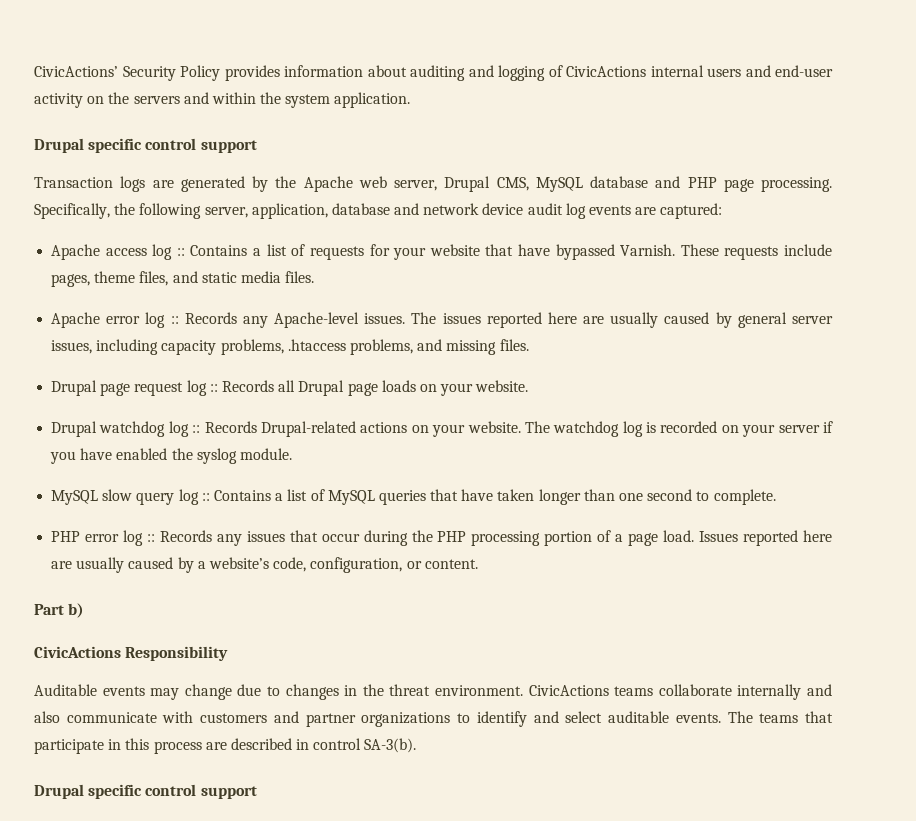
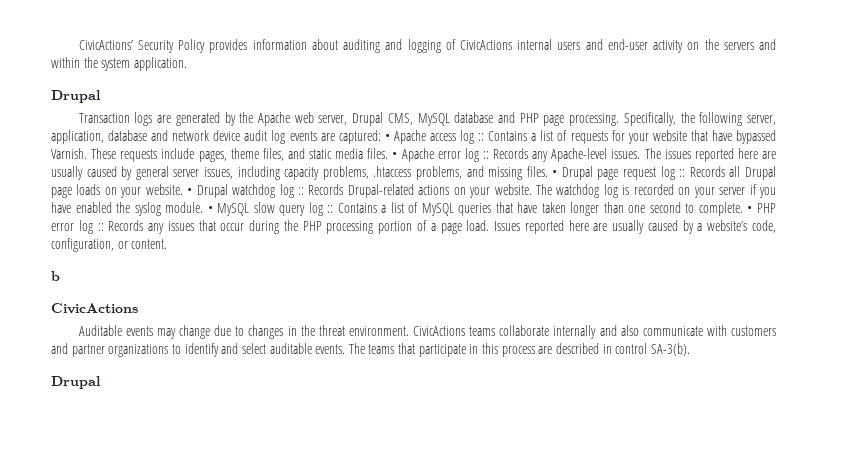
[88,138,257,153] specific control support -> (101, 96) none
(723, 211) // -> [384,134,390,141] •
(315, 277) // -> [392,152,398,159] •
(529, 345) // -> [552,170,558,177] •
(529, 386) // -> [187,188,193,195] •
(292, 454) // -> [207,206,213,213] •
(776, 497) // -> [747,206,753,213] •
[34,603,85,618] [34,646,229,661] Part b) // CivicActions Responsibility -> [51,271,60,281] [51,303,138,314] b // CivicActions
[88,784,257,799] specific control support -> (101, 382) none

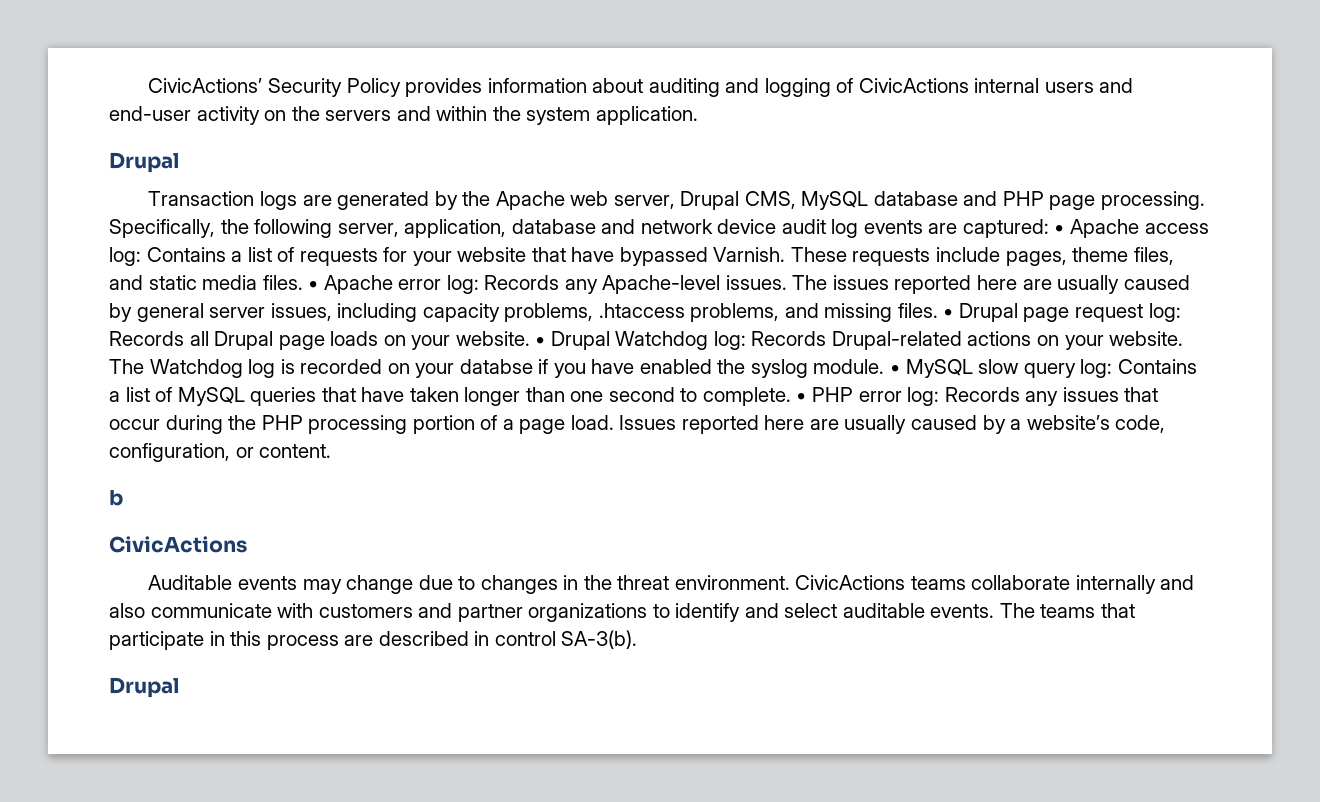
[460,130,485,144] log :: -> [109,247,141,266] log:
[464,148,489,162] log :: -> [446,275,479,294] log:
[660,166,686,180] log :: -> [1148,303,1181,322] log:
[232,184,304,198] watchdog log :: -> [615,331,746,350] Watchdog log:
[556,184,600,198] watchdog -> [149,359,243,378] Watchdog
[719,187,746,195] server -> [459,359,533,374] databse
[308,202,334,216] log :: -> [1080,359,1113,378] log:
[78,220,104,234] log :: -> [907,387,940,406] log:

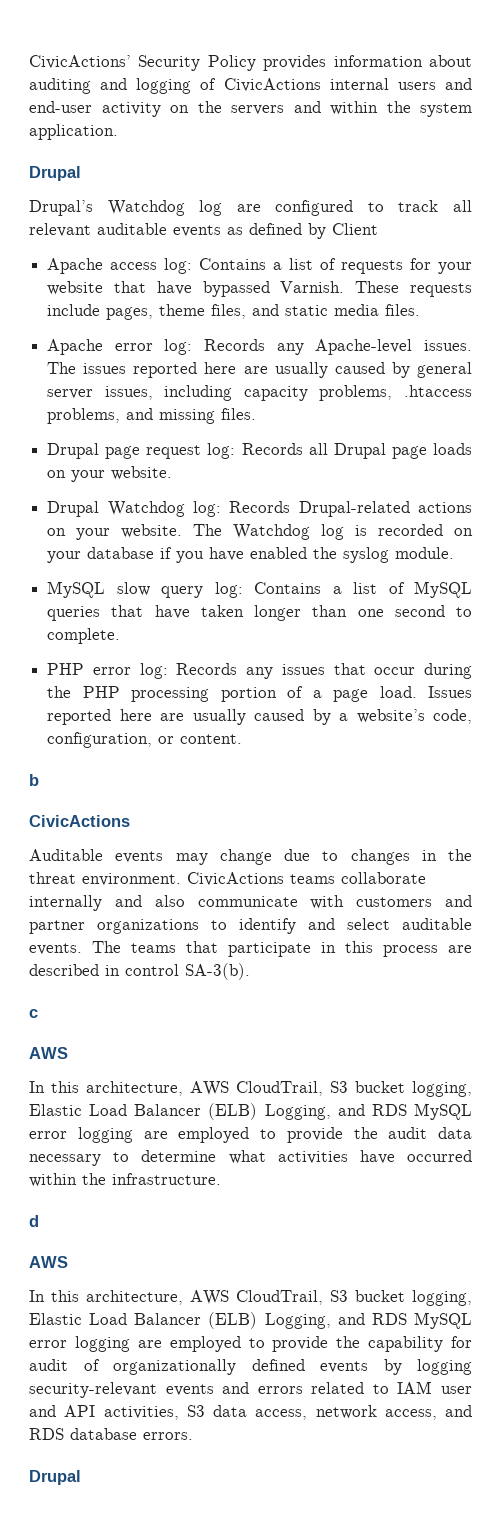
[148,191,1206,210] [109,219,1065,238] Transaction logs are generated by the Apache web server, Drupal CMS, MySQL database and PHP page processing. Specifically, the following server, application, database and network device audit log events are captured: • -> [29,200,472,216] [29,223,378,239] Drupal’s Watchdog log are configured to track all relevant auditable events as defined by Client //
[308,281,319,290] • -> (421, 310) //
[943,309,954,318] • -> (257, 414) //
[535,337,546,346] • -> (173, 473) //
[459,359,533,374] databse -> [87,547,155,559] database
[890,365,901,374] • -> (455, 553) //
[796,393,807,402] • -> (121, 636) //
(638, 639) none -> [29,1009,38,1018] [29,1047,68,1059] [29,1081,472,1097] [29,1103,473,1120] [29,1127,472,1143] [29,1150,472,1166] [29,1173,221,1187] [29,1215,39,1227] [29,1256,68,1268] [29,1290,472,1306] [29,1312,473,1329] [29,1336,472,1352] [29,1359,472,1375] [29,1381,472,1398] [29,1405,472,1420] [29,1428,193,1440] // c // AWS // In this architecture, AWS CloudTrail, S3 bucket logging, Elastic Load Balancer (ELB) Logging, and RDS MySQL error logging are employed to provide the audit data necessary to determine what activities have occurred within the infrastructure. // d // AWS // In this architecture, AWS CloudTrail, S3 bucket logging, Elastic Load Balancer (ELB) Logging, and RDS MySQL error logging are employed to provide the capability for audit of organizationally defined events by logging security-relevant events and errors related to IAM user and API activities, S3 data access, network access, and RDS database errors.

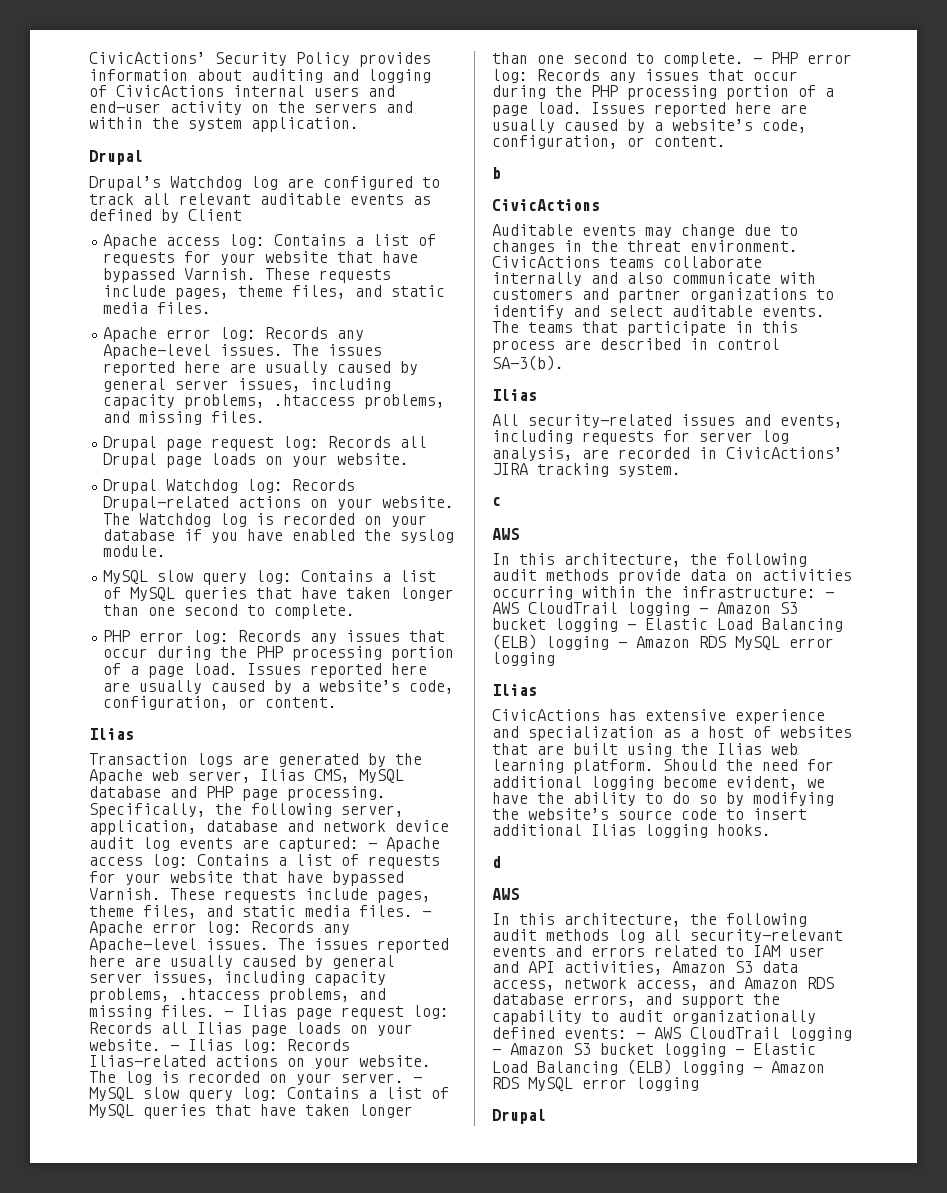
(243, 739) none -> [89,728,134,740] [89,753,422,767] [89,769,404,784] [89,786,386,801] [89,803,404,818] [89,820,449,835] [89,837,440,852] [89,854,440,869] [89,871,404,886] [89,888,431,903] [89,905,431,919] [89,921,350,936] [89,938,449,953] [89,955,395,969] [89,971,386,986] [89,988,386,1003] [89,1005,449,1020] [89,1022,413,1037] [89,1039,350,1053] [89,1055,431,1069] [89,1071,422,1085] [89,1087,449,1102] [89,1104,413,1119] [492,52,852,67] [492,69,798,83] [492,85,834,100] [492,102,807,117] [492,119,807,133] [492,135,726,149] // Ilias // Transaction logs are generated by the Apache web server, Ilias CMS, MySQL database and PHP page processing. Specifically, the following server, application, database and network device audit log events are captured: - Apache access log: Contains a list of requests for your website that have bypassed Varnish. These requests include pages, theme files, and static media files. - Apache error log: Records any Apache-level issues. The issues reported here are usually caused by general server issues, including capacity problems, .htaccess problems, and missing files. - Ilias page request log: Records all Ilias page loads on your website. - Ilias log: Records Ilias-related actions on your website. The log is recorded on your server. - MySQL slow query log: Contains a list of MySQL queries that have taken longer than one second to complete. - PHP error log: Records any issues that occur during the PHP processing portion of a page load. Issues reported here are usually caused by a website’s code, configuration, or content.
(250, 971) none -> [492,389,537,401] [492,414,843,428] [492,430,789,445] [492,447,843,461] [492,463,681,477] // Ilias // All security-related issues and events, including requests for server log analysis, are recorded in CivicActions’ JIRA tracking system.
[190,1081,472,1097] [29,1103,473,1120] [29,1127,472,1143] [29,1150,472,1166] [29,1173,221,1187] AWS CloudTrail, S3 bucket logging, Elastic Load Balancer (ELB) Logging, and RDS MySQL error logging are employed to provide the audit data necessary to determine what activities have occurred within the infrastructure. -> [690,553,807,567] [492,569,852,584] [492,586,834,600] [492,602,798,616] [492,618,843,632] [492,634,834,650] [492,652,555,666] [492,684,537,696] [492,709,825,724] [492,726,852,741] [492,743,798,757] [492,759,834,774] [492,776,825,790] [492,792,834,806] [492,808,807,820] [492,824,771,838] the following audit methods provide data on activities occurring within the infrastructure: - AWS CloudTrail logging - Amazon S3 bucket logging - Elastic Load Balancing (ELB) logging - Amazon RDS MySQL error logging // Ilias // CivicActions has extensive experience and specialization as a host of websites that are built using the Ilias web learning platform. Should the need for additional logging become evident, we have the ability to do so by modifying the website’s source code to insert additional Ilias logging hooks.
[190,1290,472,1306] [29,1312,473,1329] [29,1336,472,1352] [29,1359,472,1375] AWS CloudTrail, S3 bucket logging, Elastic Load Balancer (ELB) Logging, and RDS MySQL error logging are employed to provide the capability for audit of organizationally defined events by logging -> [690,913,807,927] [492,929,681,943] the following audit methods log all
(179, 1413) none -> [672,961,726,973] Amazon
(472, 1411) none -> [744,977,798,989] Amazon
[143,1432,193,1440] errors. -> [573,993,780,1008] [492,1010,816,1025] [492,1027,852,1041] [492,1043,816,1057] [492,1059,825,1075] [492,1077,699,1091] errors, and support the capability to audit organizationally defined events: - AWS CloudTrail logging - Amazon S3 bucket logging - Elastic Load Balancing (ELB) logging - Amazon RDS MySQL error logging

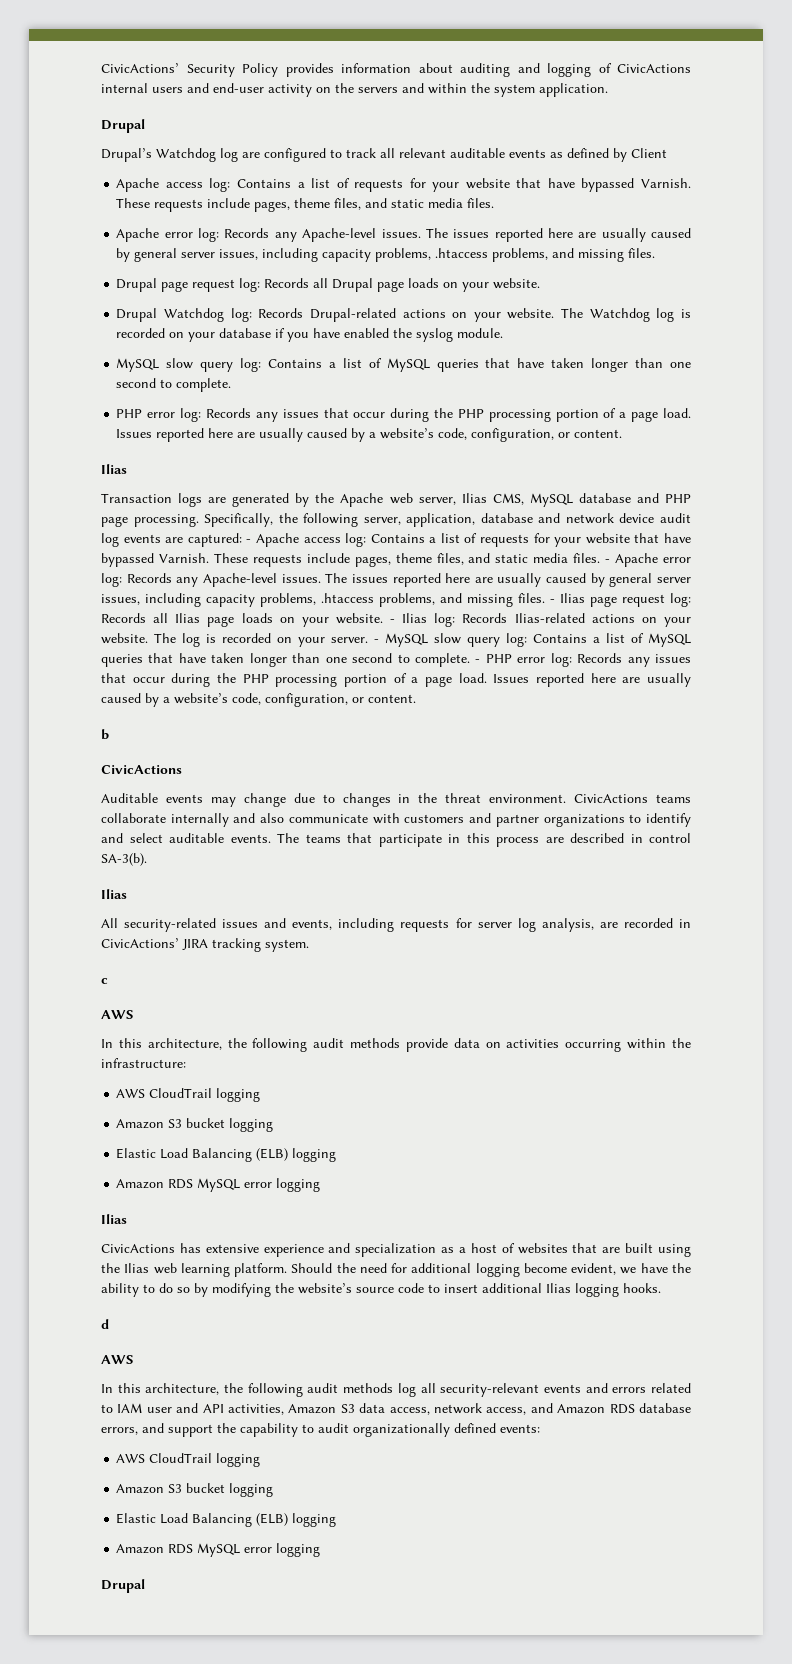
[825,592,834,598] [492,602,798,616] [492,618,843,632] [492,634,627,650] - AWS CloudTrail logging - Amazon S3 bucket logging - Elastic Load Balancing (ELB) logging - -> [116,1088,261,1102] [116,1118,274,1132] [116,1148,337,1162] // AWS CloudTrail logging // Amazon S3 bucket logging // Elastic Load Balancing (ELB) logging //
[636,1027,852,1041] [492,1043,816,1057] [492,1059,762,1075] - AWS CloudTrail logging - Amazon S3 bucket logging - Elastic Load Balancing (ELB) logging - -> [116,1453,261,1467] [116,1483,274,1497] [116,1513,337,1527] // AWS CloudTrail logging // Amazon S3 bucket logging // Elastic Load Balancing (ELB) logging //

